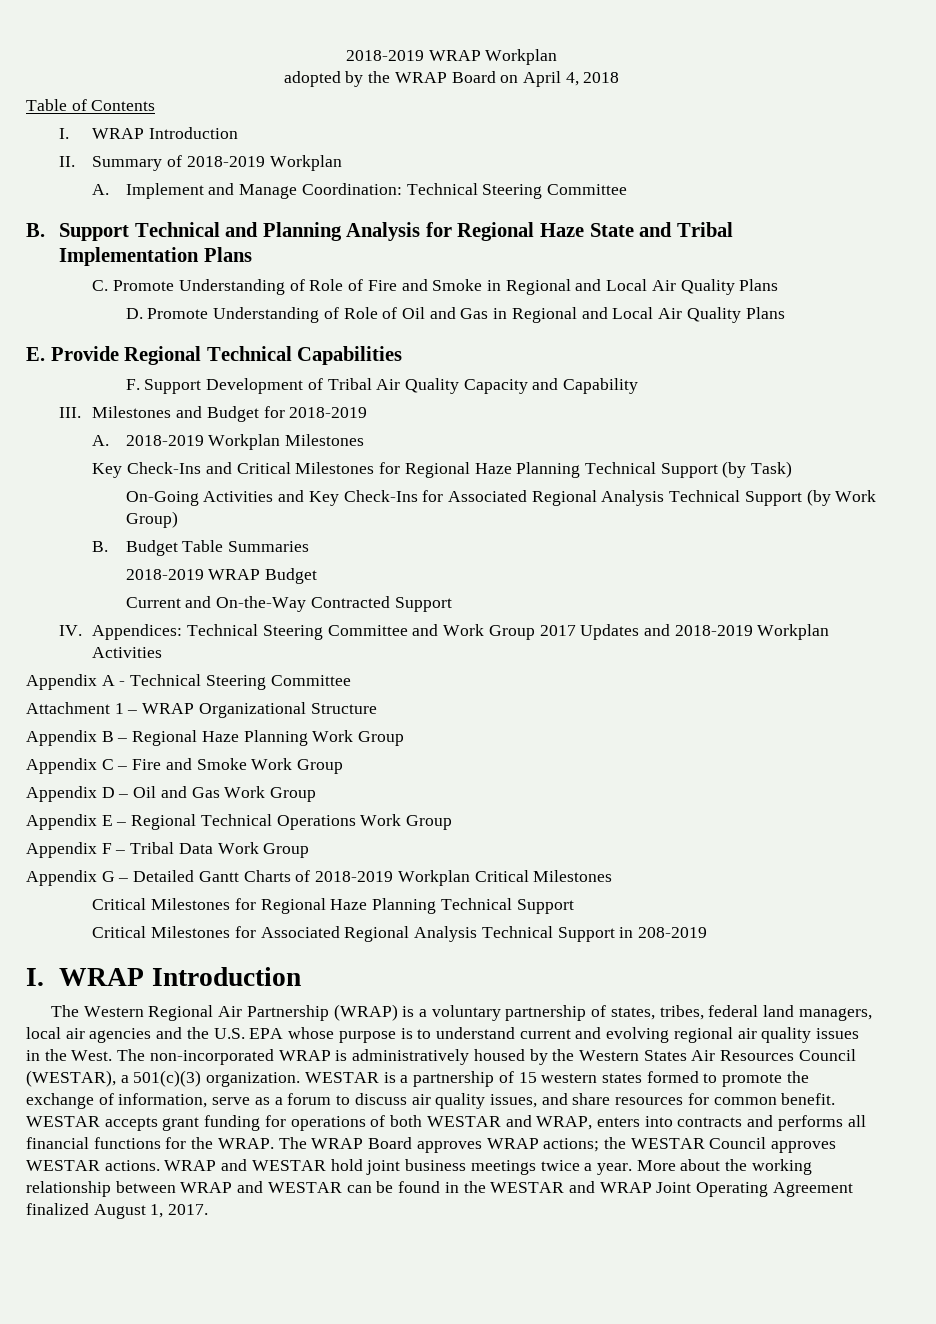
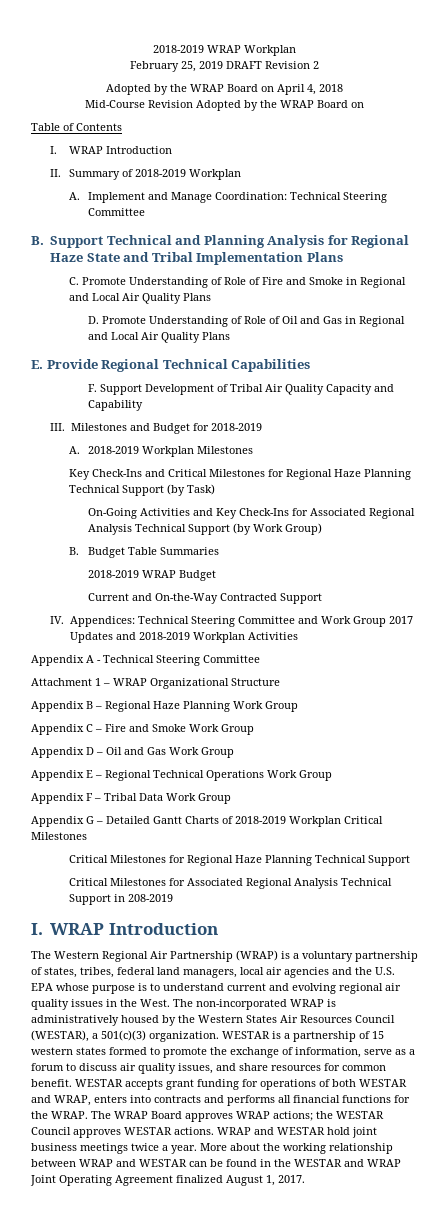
[283,71,341,87] adopted -> [130,61,319,72] [106,84,151,95] February 25, 2019 DRAFT Revision 2 // Adopted
(620, 77) none -> [85,100,364,111] // Mid-Course Revision Adopted by the WRAP Board on

